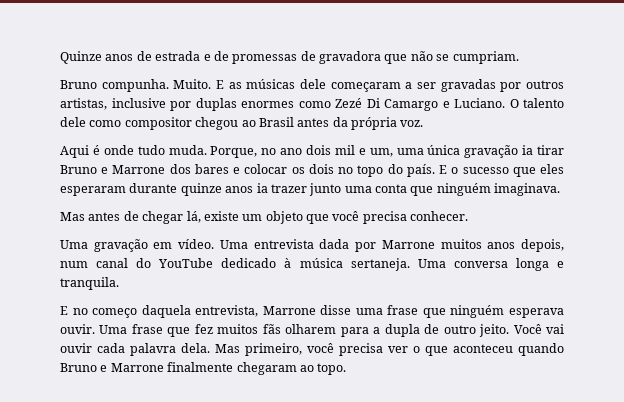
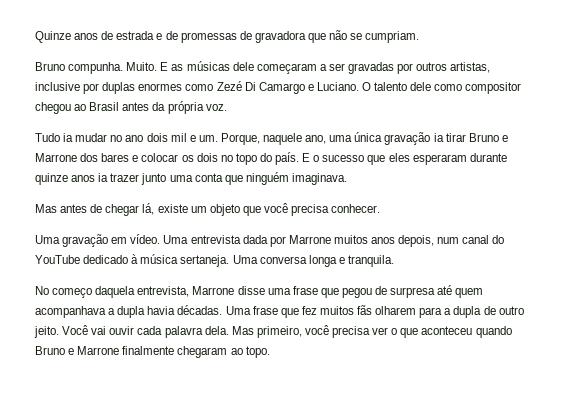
[60,145,258,158] Aqui é onde tudo muda. Porque, -> [35,133,108,142] Tudo ia mudar
[369,148,393,157] um, -> [198,133,327,145] um. Porque, naquele ano,
[60,306,88,315] E no -> [35,286,49,295] No
[450,305,564,318] [60,324,95,334] ninguém esperava ouvir. -> [341,285,484,298] [35,305,223,318] pegou de surpresa até quem acompanhava a dupla havia décadas.

